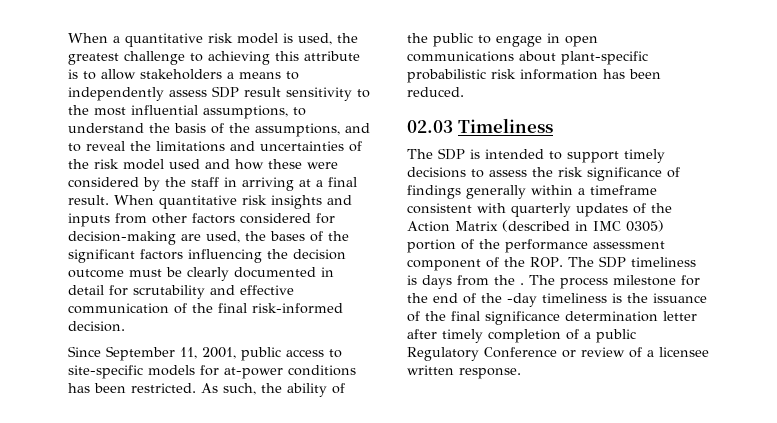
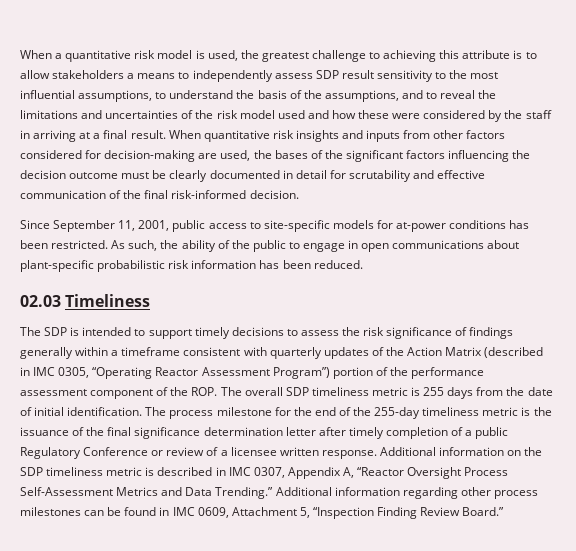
[626,220,664,232] 0305) -> [58,367,330,379] 0305, “Operating Reactor Assessment Program”)
[598,256,696,268] [407,275,524,289] SDP timeliness is days from the . -> [244,387,553,399] [20,407,143,416] overall SDP timeliness metric is 255 days from the date of initial identification.
[507,293,607,307] -day timeliness -> [374,407,519,419] 255-day timeliness metric
(521, 373) none -> [379,447,543,456] [20,467,509,479] [20,487,538,499] [20,507,505,519] Additional information on the SDP timeliness metric is described in IMC 0307, Appendix A, “Reactor Oversight Process Self-Assessment Metrics and Data Trending.” Additional information regarding other process milestones can be found in IMC 0609, Attachment 5, “Inspection Finding Review Board.”

